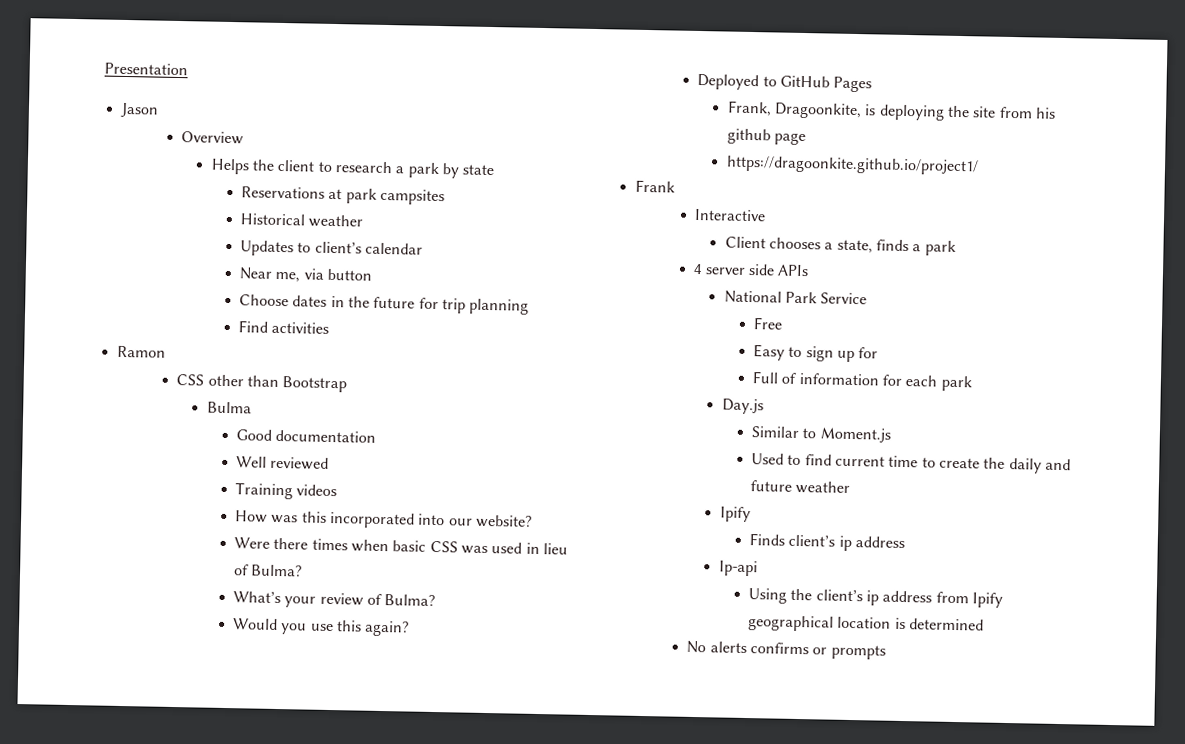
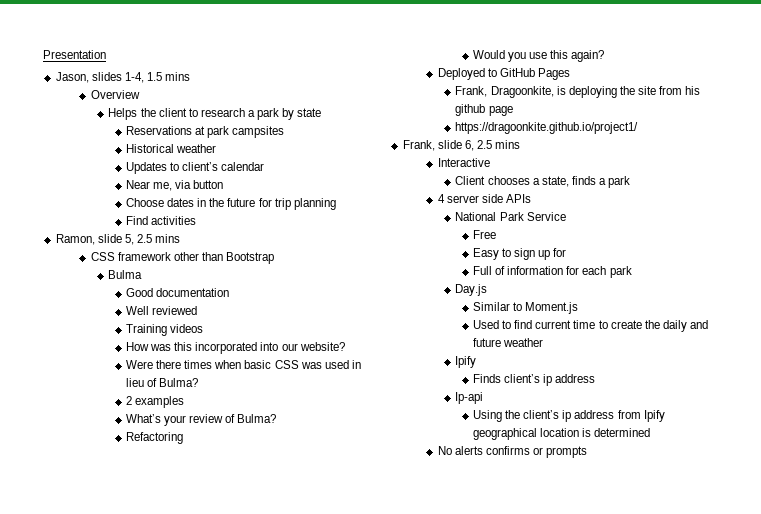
[119,102,159,118] Jason -> [55,72,191,83] Jason, slides 1-4, 1.5 mins
[116,345,166,358] [176,374,205,386] Ramon // CSS -> [55,234,181,245] [90,252,171,261] Ramon, slide 5, 2.5 mins // CSS framework
(303, 570) none -> [125,396,185,408] // 2 examples
(436, 600) none -> [125,432,183,444] // Refactoring
[634,179,675,193] Frank -> [402,140,521,151] Frank, slide 6, 2.5 mins

